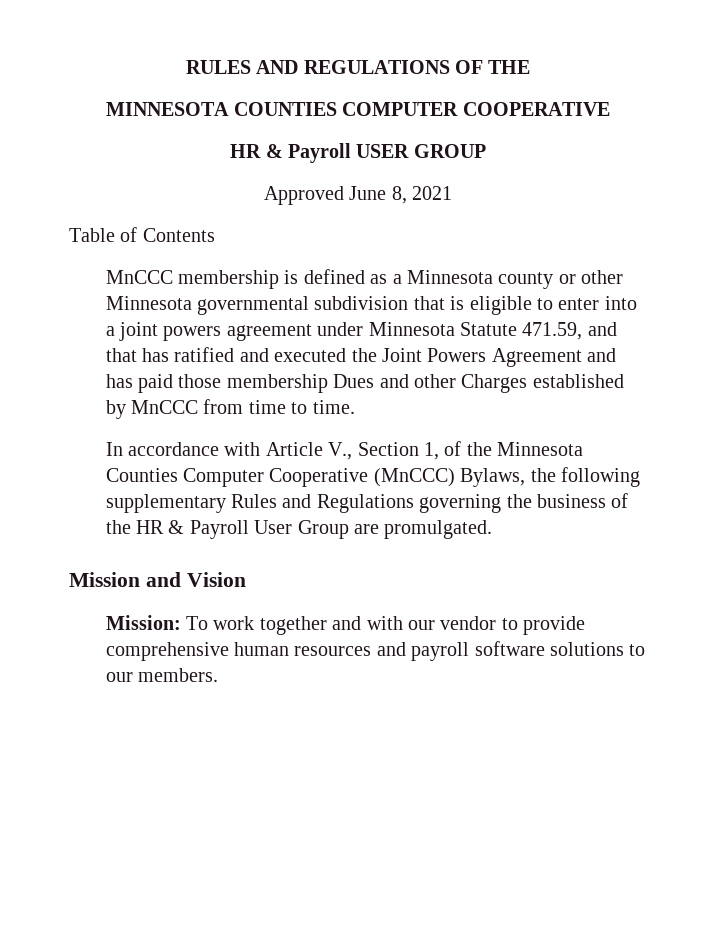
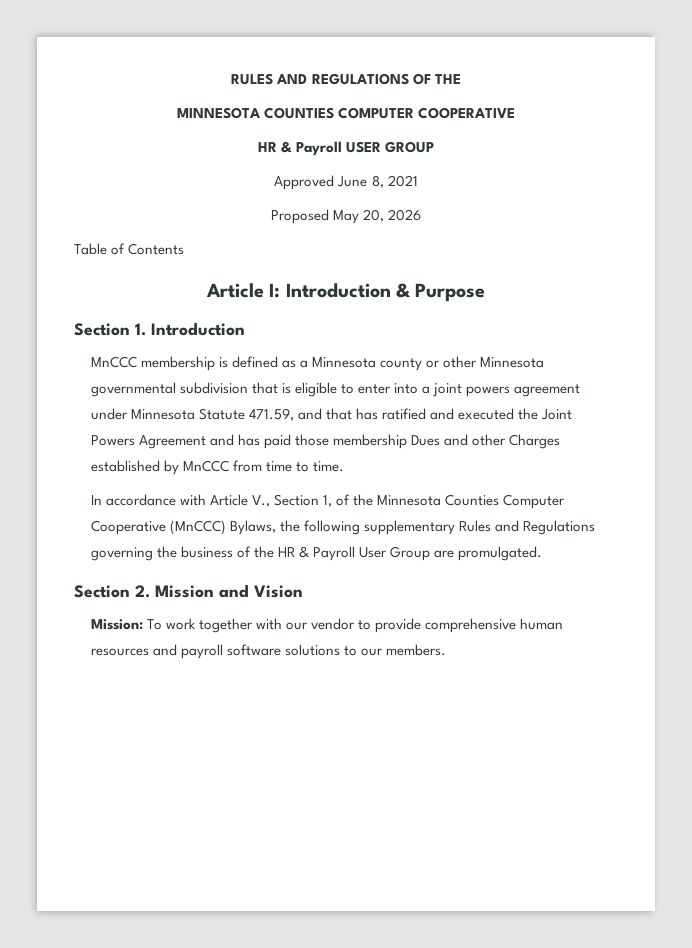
(453, 193) none -> [270,209,422,224] // Proposed May 20, 2026
(215, 235) none -> [205,283,486,302] [74,322,245,336] // Article I: Introduction & Purpose // Section 1. Introduction
(493, 529) none -> [74,585,150,598] Section 2.
[332,616,362,630] and -> (253, 625) none

